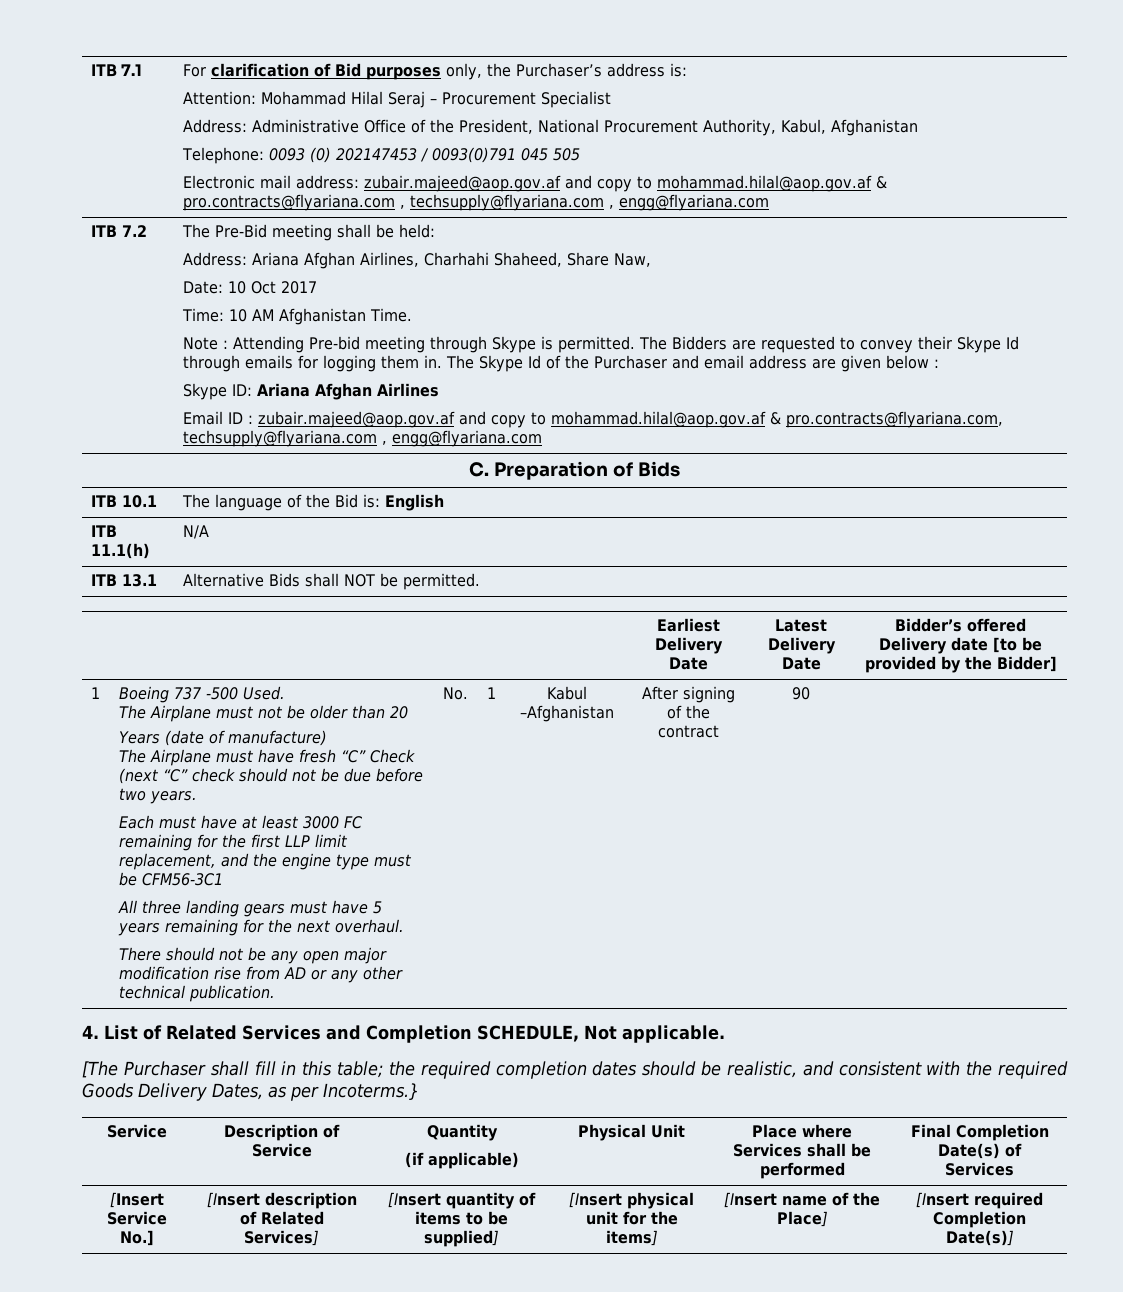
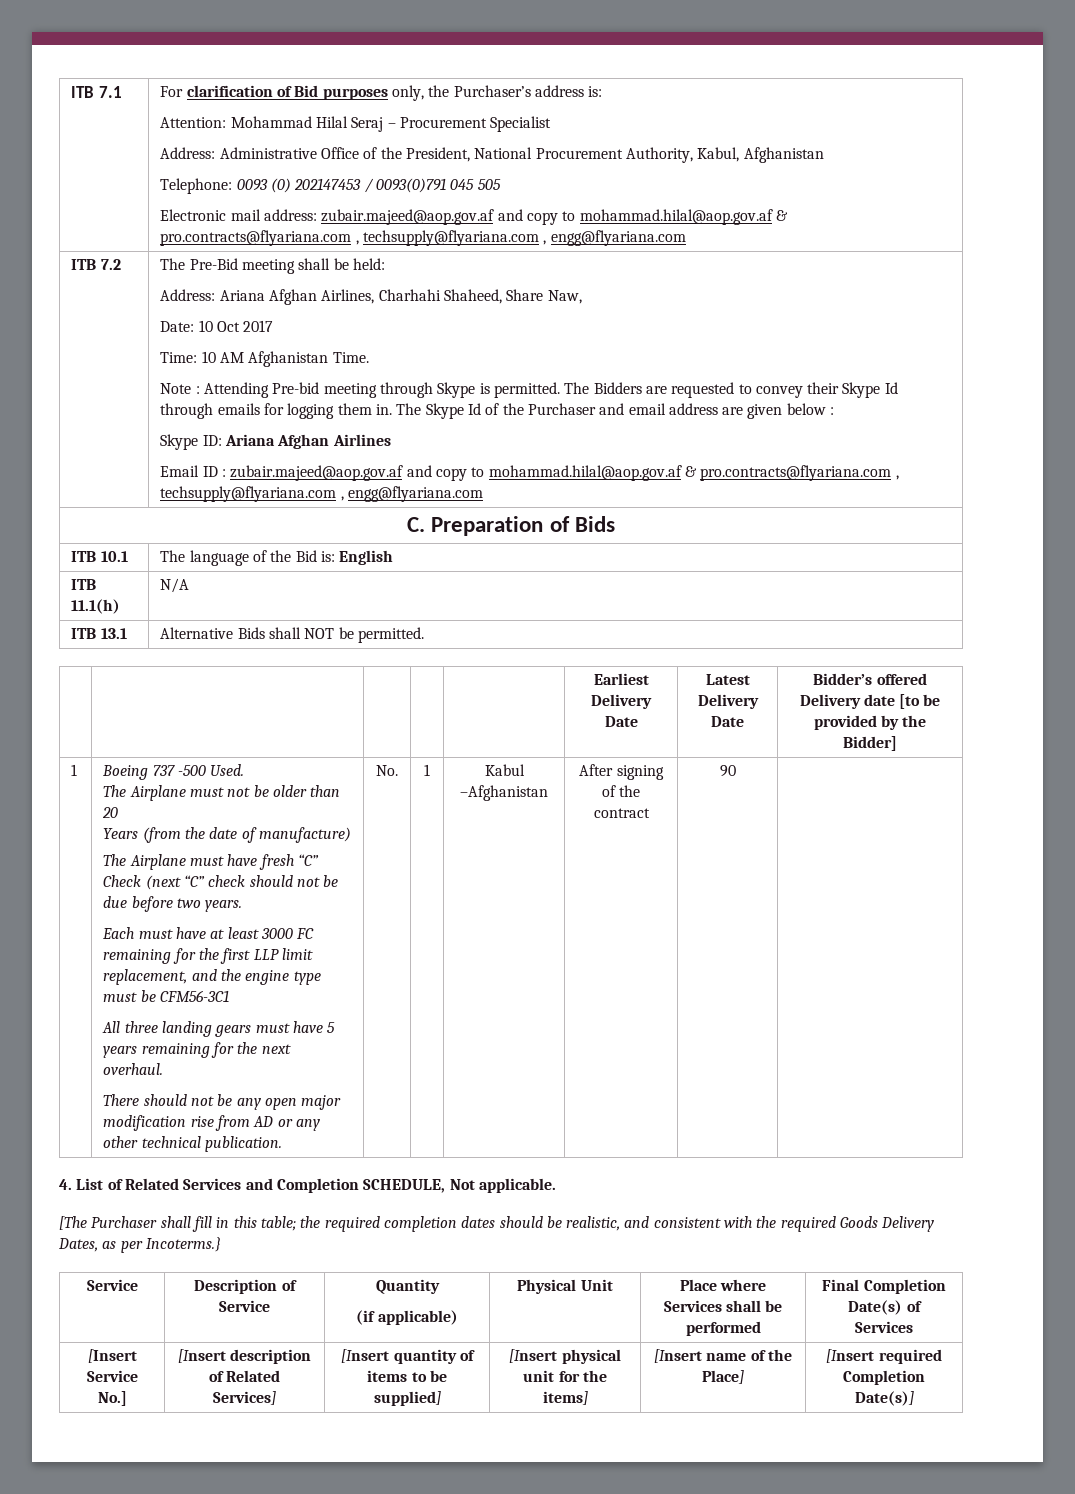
[786,411,1004,428] pro.contracts@flyariana.com, -> [700,465,899,481] pro.contracts@flyariana.com ,
[165,730,205,746] (date -> [142,827,238,843] (from the date

